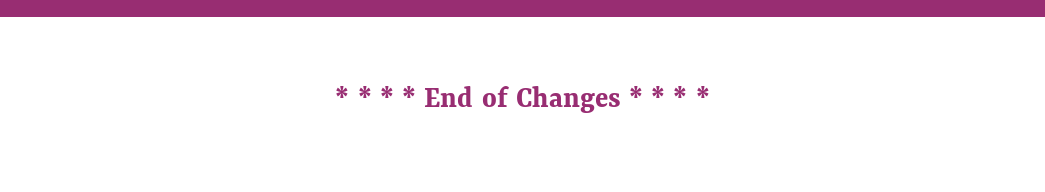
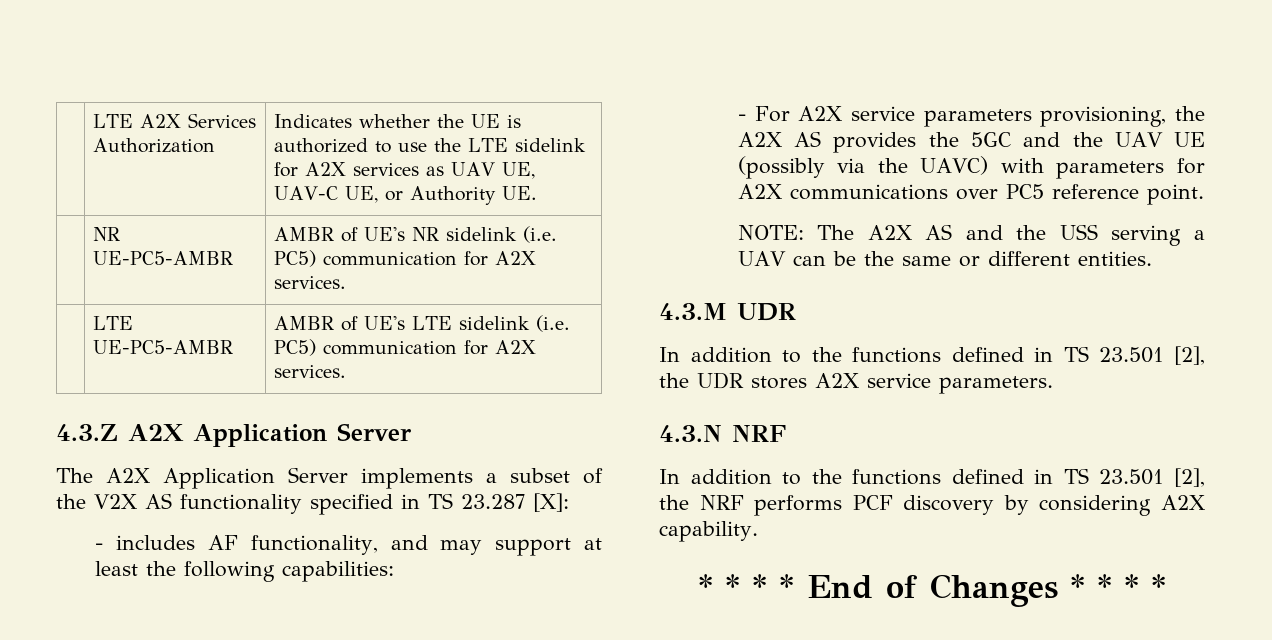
(335, 96) none -> [92,113,256,128] [92,138,215,153] [273,114,521,128] [273,138,586,153] [273,162,535,179] [273,186,537,205] [92,227,120,241] [92,251,233,265] [273,226,557,243] [273,250,536,267] [273,276,346,289] [92,316,133,330] [92,340,233,354] [273,315,570,332] [273,339,536,356] [273,365,346,378] [56,423,412,447] [56,467,603,489] [56,493,569,515] [95,535,602,556] [95,561,395,582] [737,106,1205,127] [737,131,1205,153] [737,156,1205,179] [737,184,1204,205] [737,224,1205,246] [737,251,1152,267] [659,303,796,321] [659,346,1205,365] [659,372,1053,394] [659,425,786,442] [659,468,1205,487] [659,495,1205,516] [659,521,758,542] | LTE A2X Services Authorization | Indicates whether the UE is authorized to use the LTE sidelink for A2X services as UAV UE, UAV-C UE, or Authority UE. // | NR UE-PC5-AMBR | AMBR of UE's NR sidelink (i.e. PC5) communication for A2X services. // | LTE UE-PC5-AMBR | AMBR of UE's LTE sidelink (i.e. PC5) communication for A2X services. // 4.3.Z A2X Application Server // The A2X Application Server implements a subset of the V2X AS functionality specified in TS 23.287 [X]: // - includes AF functionality, and may support at least the following capabilities: // - For A2X service parameters provisioning, the A2X AS provides the 5GC and the UAV UE (possibly via the UAVC) with parameters for A2X communications over PC5 reference point. // NOTE: The A2X AS and the USS serving a UAV can be the same or different entities. // 4.3.M UDR // In addition to the functions defined in TS 23.501 [2], the UDR stores A2X service parameters. // 4.3.N NRF // In addition to the functions defined in TS 23.501 [2], the NRF performs PCF discovery by considering A2X capability. //

